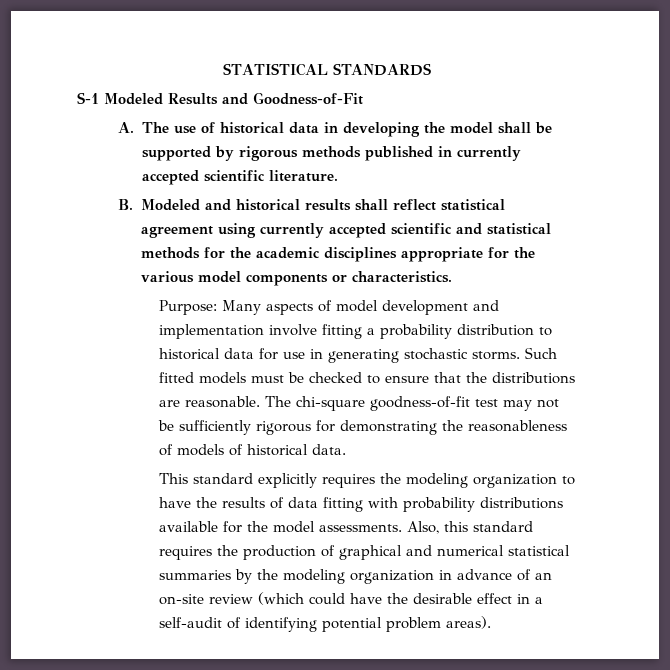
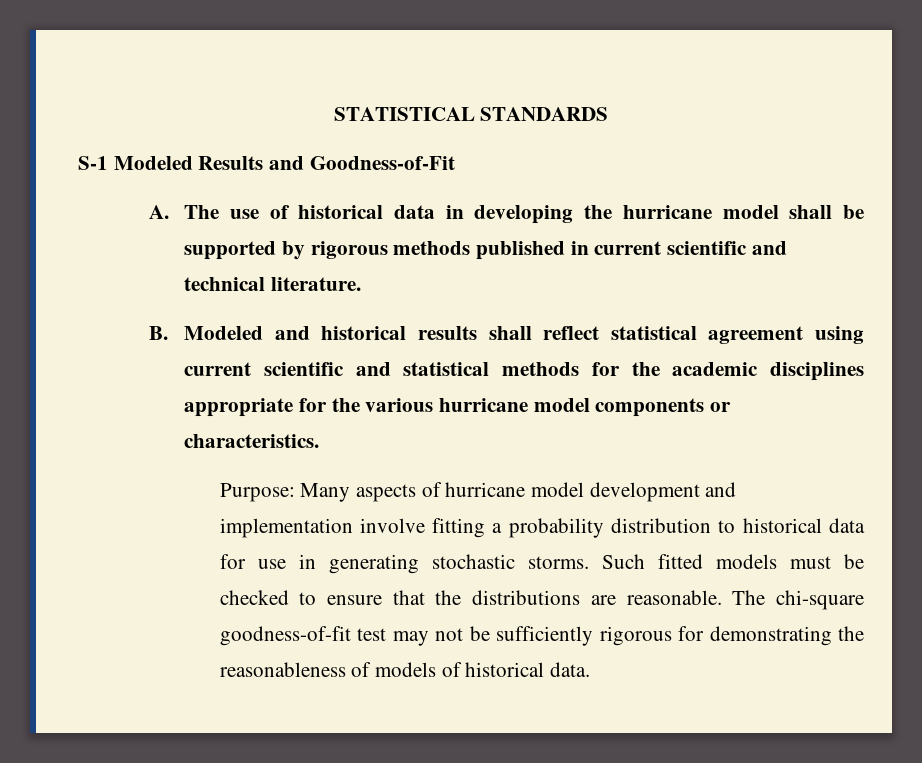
(445, 128) none -> [622,205,712,219] hurricane
[456,146,521,161] [141,170,265,185] currently accepted scientific -> [594,241,787,255] [184,277,266,291] current scientific and technical
[259,223,386,238] currently accepted -> [184,362,252,376] current
(194, 277) none -> [438,398,528,412] hurricane
(333, 306) none -> [445,482,526,497] hurricane
[159,473,576,488] [159,497,564,512] [159,521,534,534] [159,545,571,560] [159,569,553,584] [159,592,544,605] [159,616,492,632] // This standard explicitly requires the modeling organization to have the results of data fitting with probability distributions available for the model assessments. Also, this standard requires the production of graphical and numerical statistical summaries by the modeling organization in advance of an on-site review (which could have the desirable effect in a self-audit of identifying potential problem areas). -> (590, 669) none

